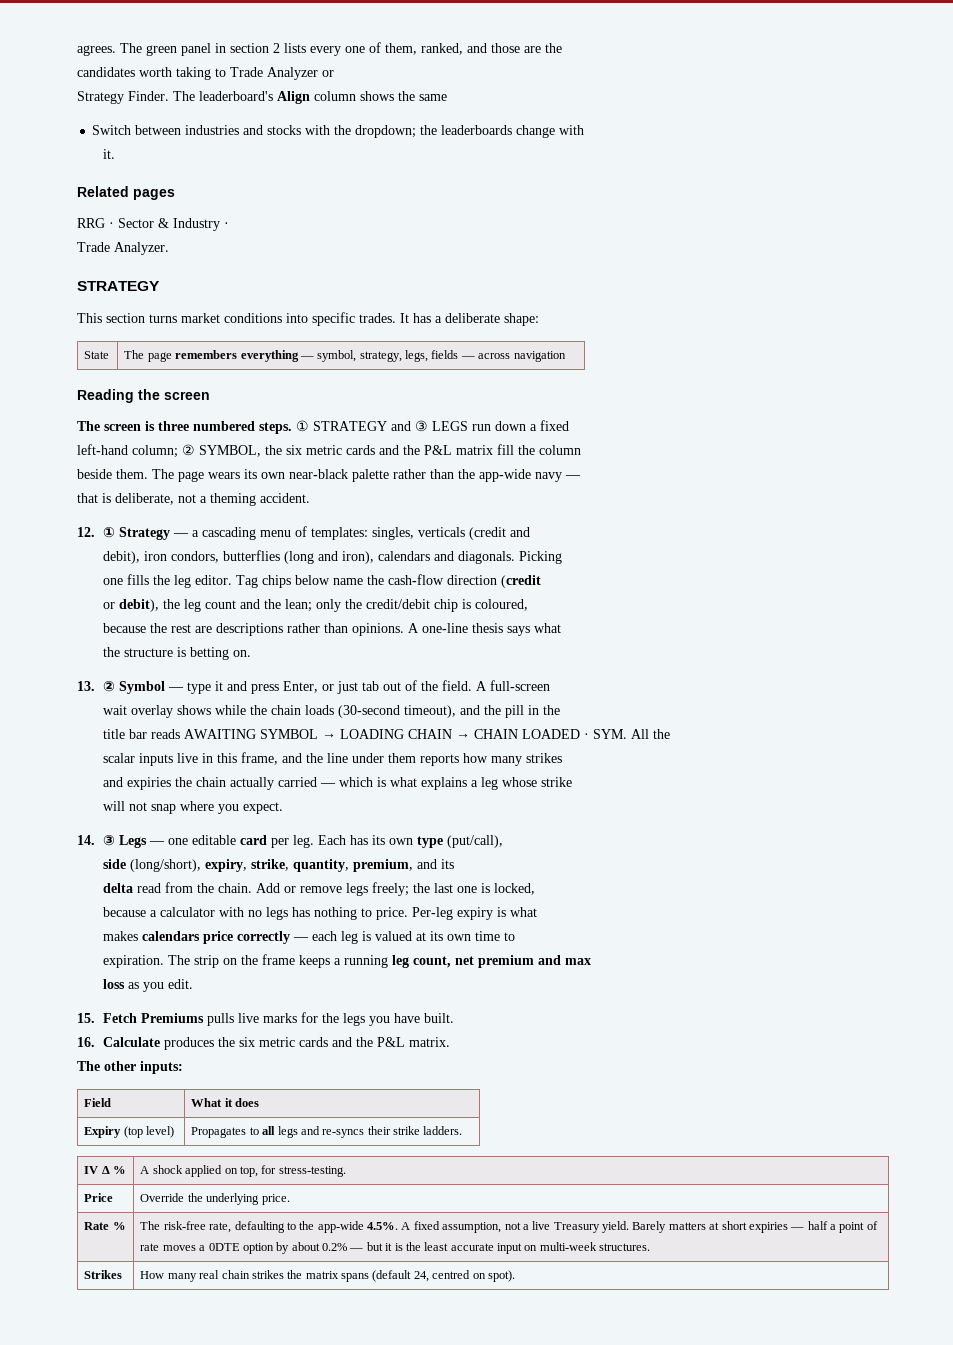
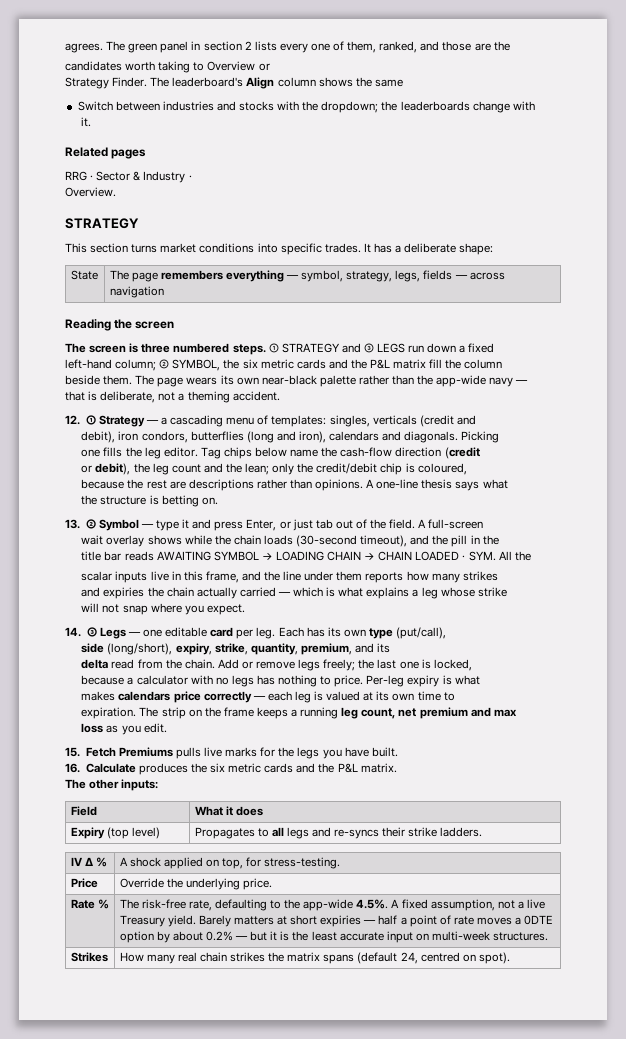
[230,67,318,80] Trade Analyzer -> [207,61,256,71] Overview
[77,242,169,255] Trade Analyzer. -> [65,187,116,197] Overview.

